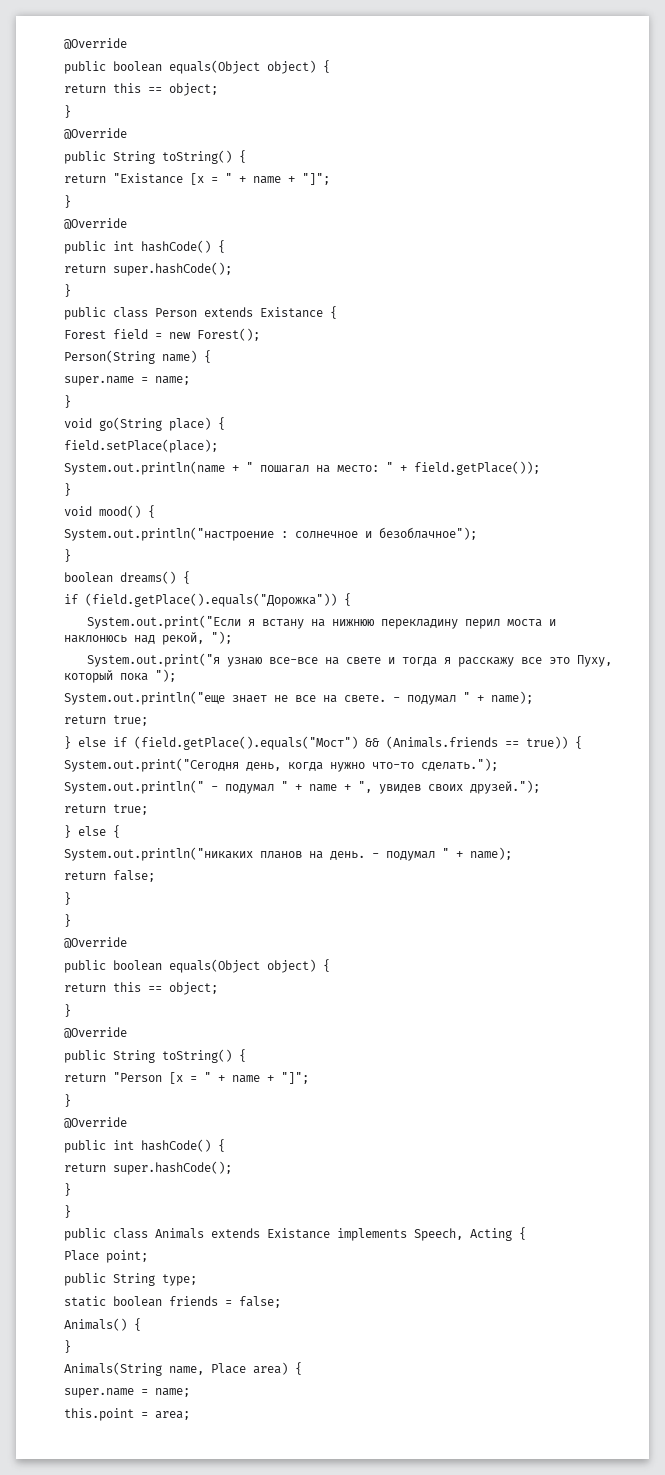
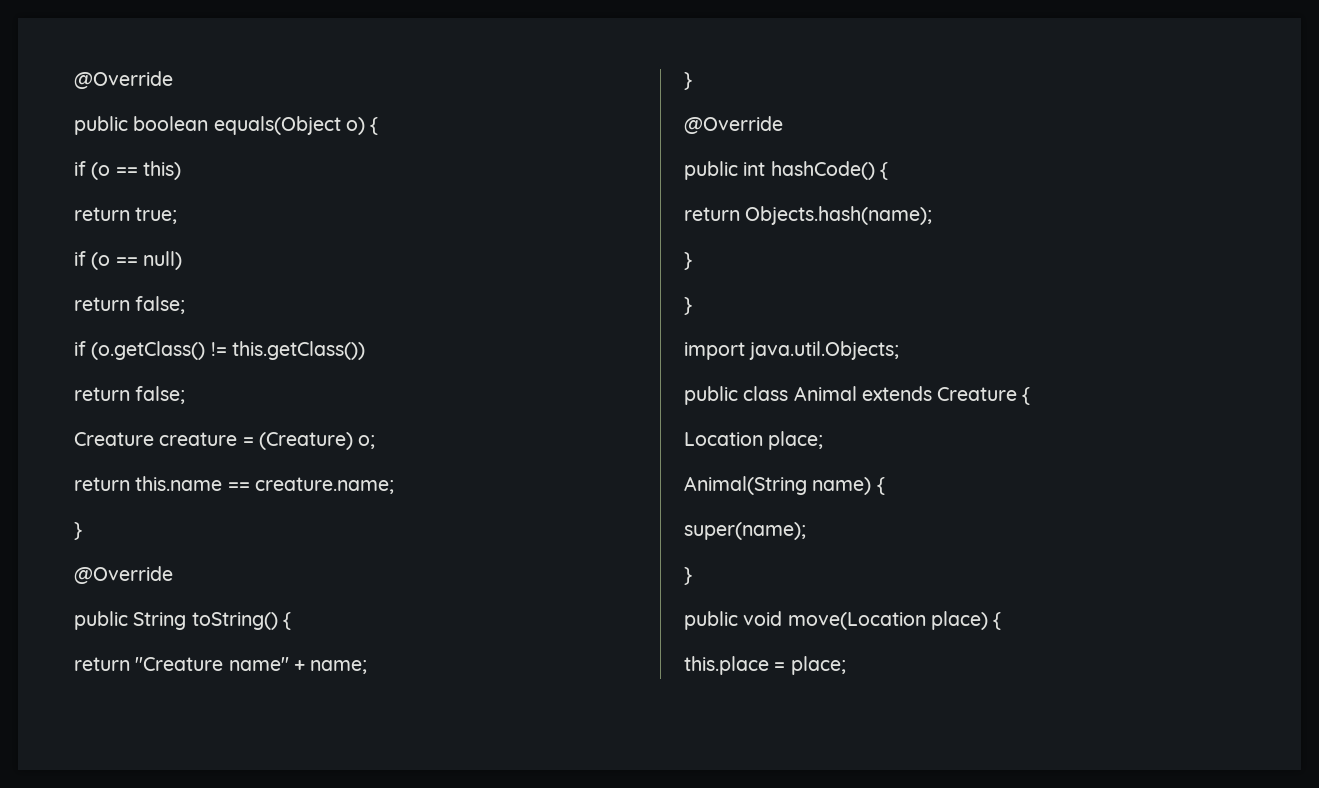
[64,38,127,49] [64,60,330,74] [64,83,218,96] [64,105,71,118] [64,128,127,139] [64,150,246,164] [64,173,330,185] [64,195,71,208] [64,218,127,229] [64,240,225,254] [64,262,232,276] [64,284,71,297] [64,306,337,320] [64,328,260,341] [64,350,211,364] [64,376,190,386] [64,395,71,408] [64,417,225,431] [64,439,218,453] [64,461,540,475] [64,483,71,496] [64,505,155,518] [64,527,477,541] [64,549,71,562] [64,571,190,584] [64,593,351,607] [87,615,557,629] [64,631,232,645] [87,653,613,667] [64,669,176,683] [64,691,533,705] [64,715,148,726] [64,736,582,750] [64,758,498,772] [64,780,540,794] [64,804,148,815] [64,825,120,838] [64,847,512,861] [64,870,155,882] [64,892,71,905] [64,914,71,927] [64,937,127,948] [64,959,330,973] [64,982,218,995] [64,1004,71,1017] [64,1027,127,1038] [64,1049,246,1063] [64,1072,309,1084] [64,1094,71,1107] [64,1117,127,1128] [64,1139,225,1153] [64,1161,232,1175] [64,1183,71,1196] [64,1205,71,1218] [64,1227,526,1241] [64,1250,148,1263] [64,1273,197,1286] [64,1296,281,1308] [64,1318,141,1331] [64,1340,71,1353] [64,1362,302,1376] [64,1388,190,1398] [64,1408,190,1421] @Override // public boolean equals(Object object) { // return this == object; // } // @Override // public String toString() { // return "Existance [x = " + name + "]"; // } // @Override // public int hashCode() { // return super.hashCode(); // } // public class Person extends Existance { // Forest field = new Forest(); // Person(String name) { // super.name = name; // } // void go(String place) { // field.setPlace(place); // System.out.println(name + " пошагал на место: " + field.getPlace()); // } // void mood() { // System.out.println("настроение : солнечное и безоблачное"); // } // boolean dreams() { // if (field.getPlace().equals("Дорожка")) { // System.out.print("Если я встану на нижнюю перекладину перил моста и наклонюсь над рекой, "); // System.out.print("я узнаю все-все на свете и тогда я расскажу все это Пуху, который пока "); // System.out.println("еще знает не все на свете. - подумал " + name); // return true; // } else if (field.getPlace().equals("Мост") && (Animals.friends == true)) { // System.out.print("Сегодня день, когда нужно что-то сделать."); // System.out.println(" - подумал " + name + ", увидев своих друзей."); // return true; // } else { // System.out.println("никаких планов на день. - подумал " + name); // return false; // } // } // @Override // public boolean equals(Object object) { // return this == object; // } // @Override // public String toString() { // return "Person [x = " + name + "]"; // } // @Override // public int hashCode() { // return super.hashCode(); // } // } // public class Animals extends Existance implements Speech, Acting { // Place point; // public String type; // static boolean friends = false; // Animals() { // } // Animals(String name, Place area) { // super.name = name; // this.point = area; -> [74,71,173,89] [74,116,379,135] [74,161,181,180] [74,207,178,224] [74,251,182,270] [74,296,186,314] [74,341,365,360] [74,386,186,404] [74,432,376,450] [74,476,394,494] [74,522,82,540] [74,566,173,584] [74,611,291,630] [74,657,368,674] [684,72,692,90] [684,116,783,134] [684,161,888,180] [684,206,933,225] [684,252,692,270] [684,297,692,315] [684,341,900,360] [684,386,1031,405] [684,431,824,450] [684,476,885,495] [684,522,806,540] [684,567,692,585] [684,611,1002,630] [684,656,846,675] @Override // public boolean equals(Object o) { // if (o == this) // return true; // if (o == null) // return false; // if (o.getClass() != this.getClass()) // return false; // Creature creature = (Creature) o; // return this.name == creature.name; // } // @Override // public String toString() { // return "Creature name" + name; // } // @Override // public int hashCode() { // return Objects.hash(name); // } // } // import java.util.Objects; // public class Animal extends Creature { // Location place; // Animal(String name) { // super(name); // } // public void move(Location place) { // this.place = place;

